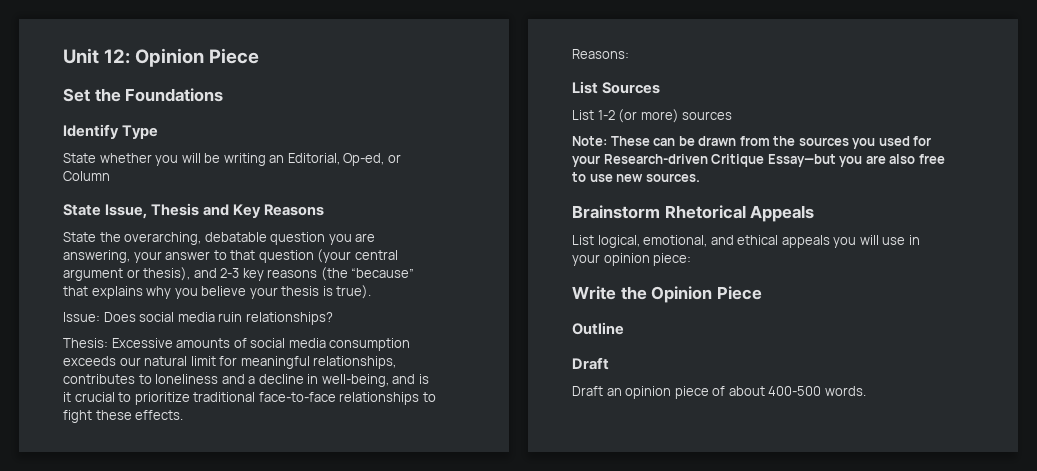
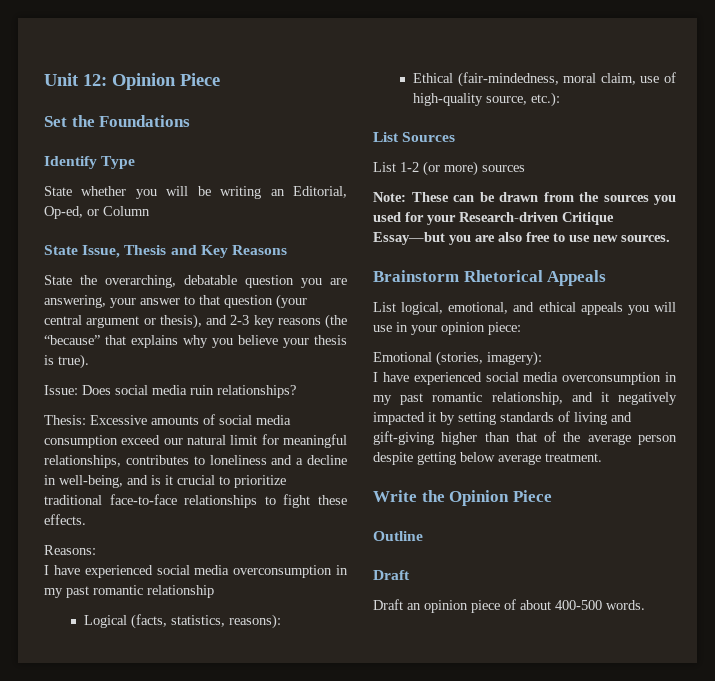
[63,356,116,366] exceeds -> [121,435,161,445] exceed
(629, 54) none -> [44,565,348,578] [44,585,214,598] [84,614,282,629] [413,72,676,87] [413,92,561,107] // I have experienced social media overconsumption in my past romantic relationship // Logical (facts, statistics, reasons): // Ethical (fair-mindedness, moral claim, use of high-quality source, etc.):
(692, 259) none -> [373,351,542,366] [373,372,677,385] [373,392,677,405] [373,411,632,425] [373,431,677,445] [373,452,602,465] // Emotional (stories, imagery): // I have experienced social media overconsumption in my past romantic relationship, and it negatively impacted it by setting standards of living and gift-giving higher than that of the average person despite getting below average treatment.

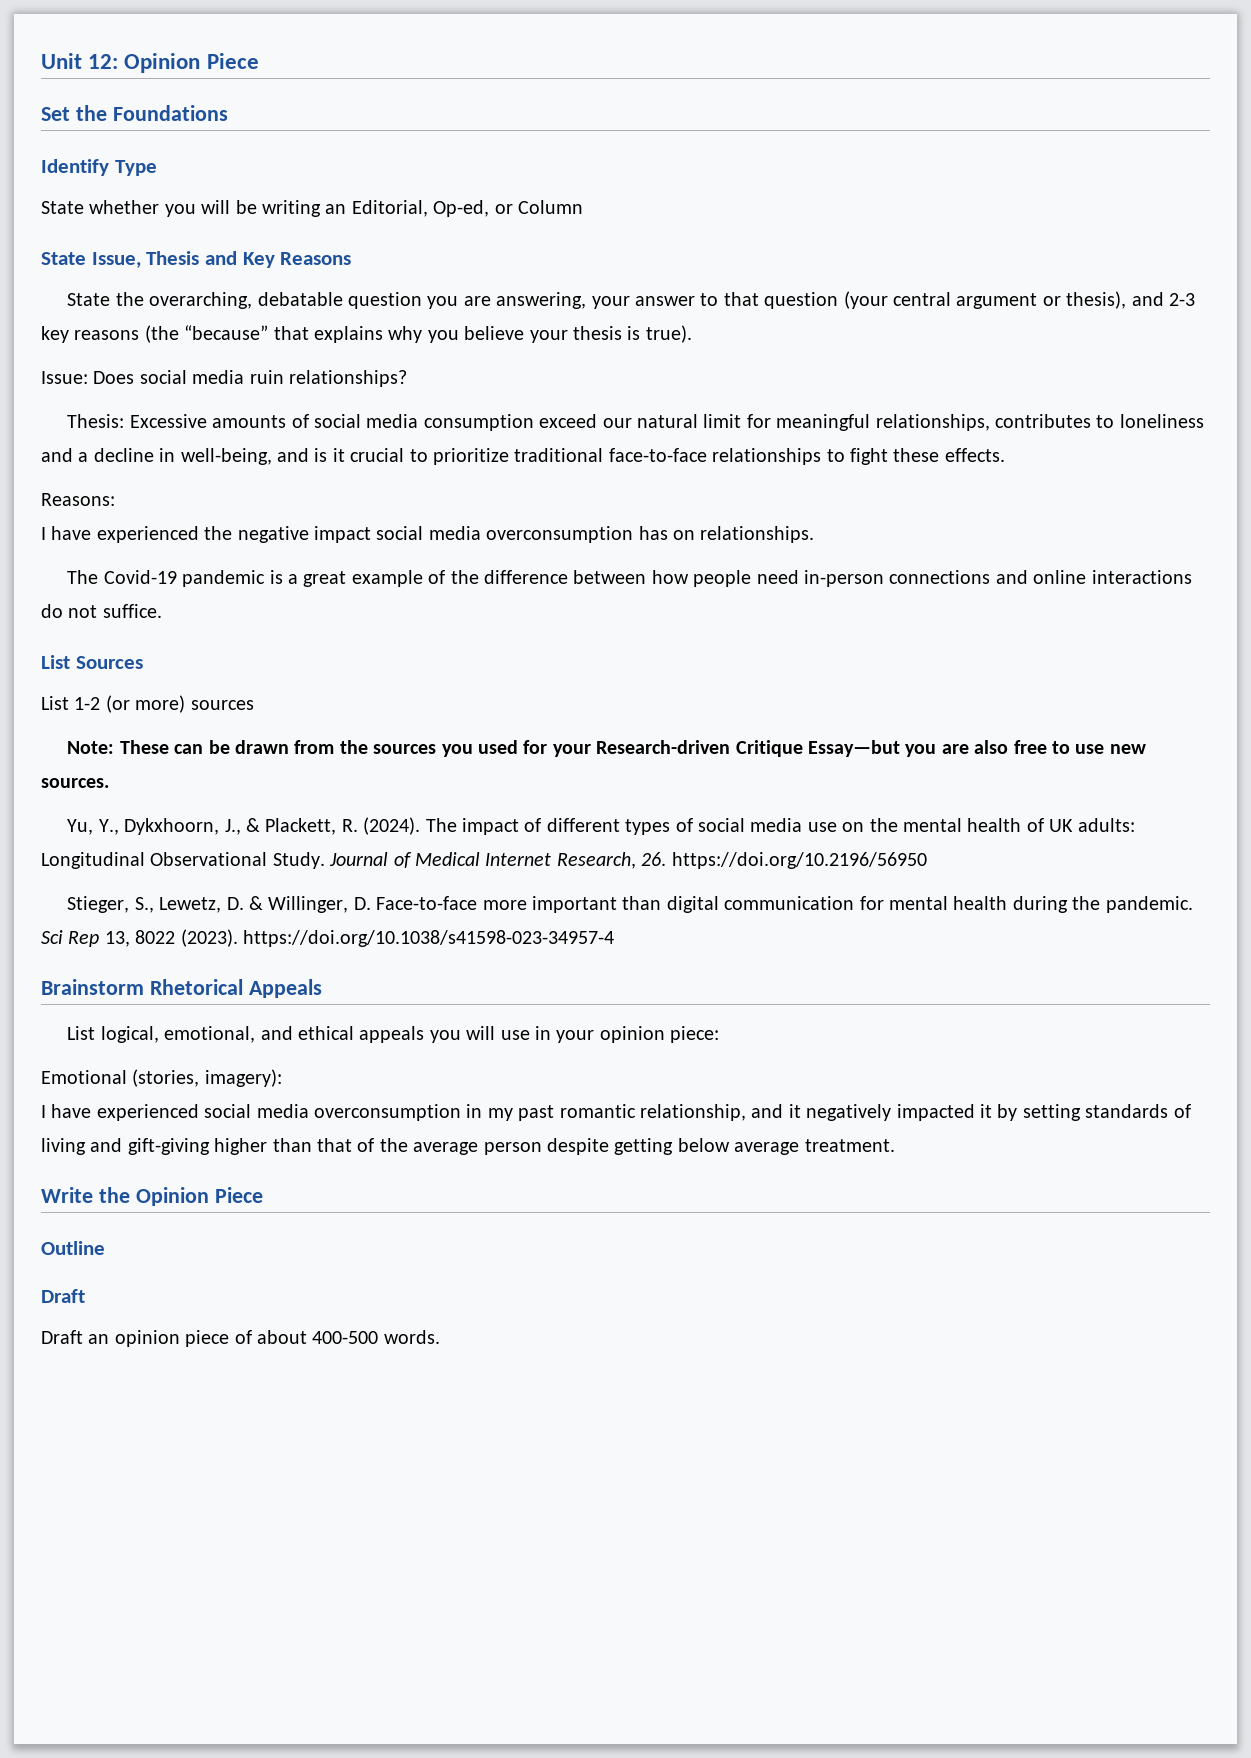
[156,565,348,578] [44,585,214,598] [84,614,282,629] [413,72,676,87] [413,92,561,107] social media overconsumption in my past romantic relationship // Logical (facts, statistics, reasons): // Ethical (fair-mindedness, moral claim, use of high-quality source, etc.): -> [204,526,815,543] [67,570,1192,587] [41,604,162,618] the negative impact social media overconsumption has on relationships. // The Covid-19 pandemic is a great example of the difference between how people need in-person connections and online interactions do not suffice.
(670, 238) none -> [67,817,1135,835] [41,852,927,869] [67,896,1193,913] [41,929,614,947] // Yu, Y., Dykxhoorn, J., & Plackett, R. (2024). The impact of different types of social media use on the mental health of UK adults: Longitudinal Observational Study. Journal of Medical Internet Research, 26. https://doi.org/10.2196/56950 // Stieger, S., Lewetz, D. & Willinger, D. Face-to-face more important than digital communication for mental health during the pandemic. Sci Rep 13, 8022 (2023). https://doi.org/10.1038/s41598-023-34957-4

